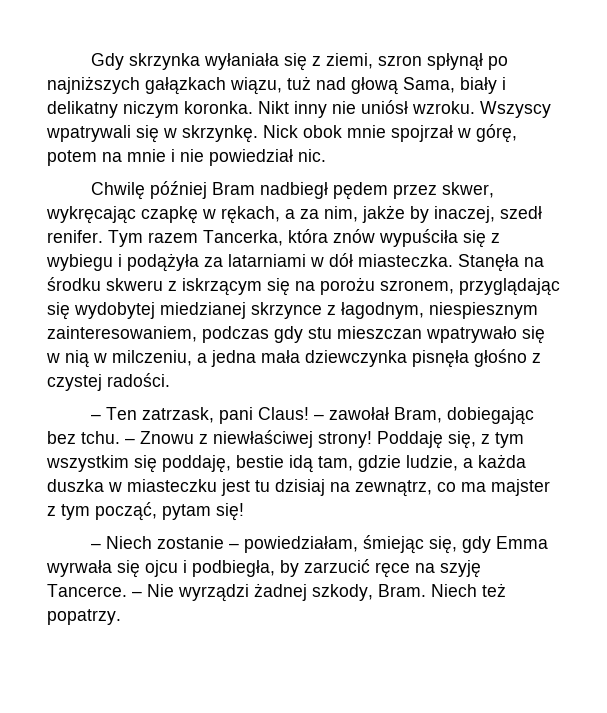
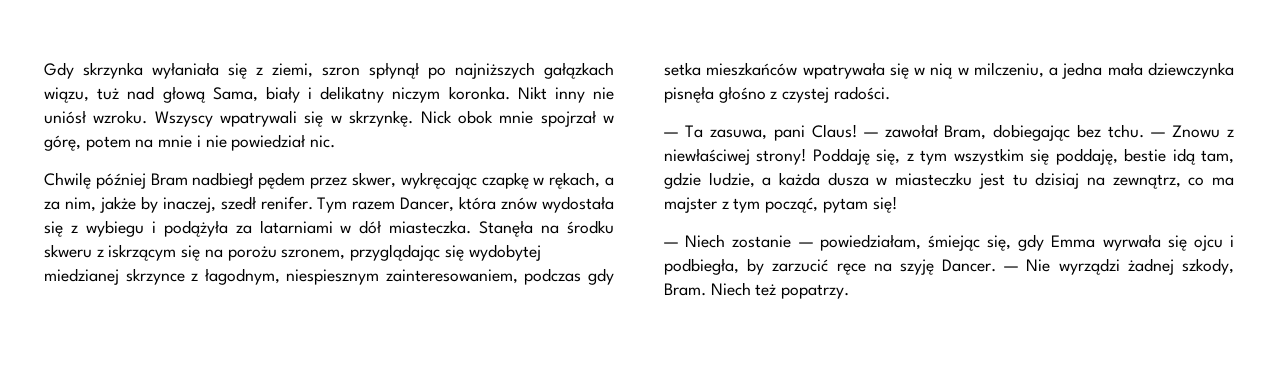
[203,230,283,246] Tancerka, -> [400,197,455,212] Dancer,
[379,229,458,247] wypuściła -> [542,196,614,213] wydostała
[308,326,517,343] stu mieszczan wpatrywało -> [664,62,885,79] setka mieszkańców wpatrywała
[90,407,214,423] – Ten zatrzask, -> [664,125,767,140] — Ta zasuwa,
[313,414,324,420] – -> [863,132,878,137] —
[125,438,135,444] – -> [1151,132,1166,137] —
[47,479,104,492] duszka -> [827,172,869,186] dusza
[90,543,101,549] – -> [664,242,678,247] —
[228,543,239,549] – -> [798,242,813,247] —
[47,584,142,597] Tancerce. – -> [942,259,1019,272] Dancer. —

